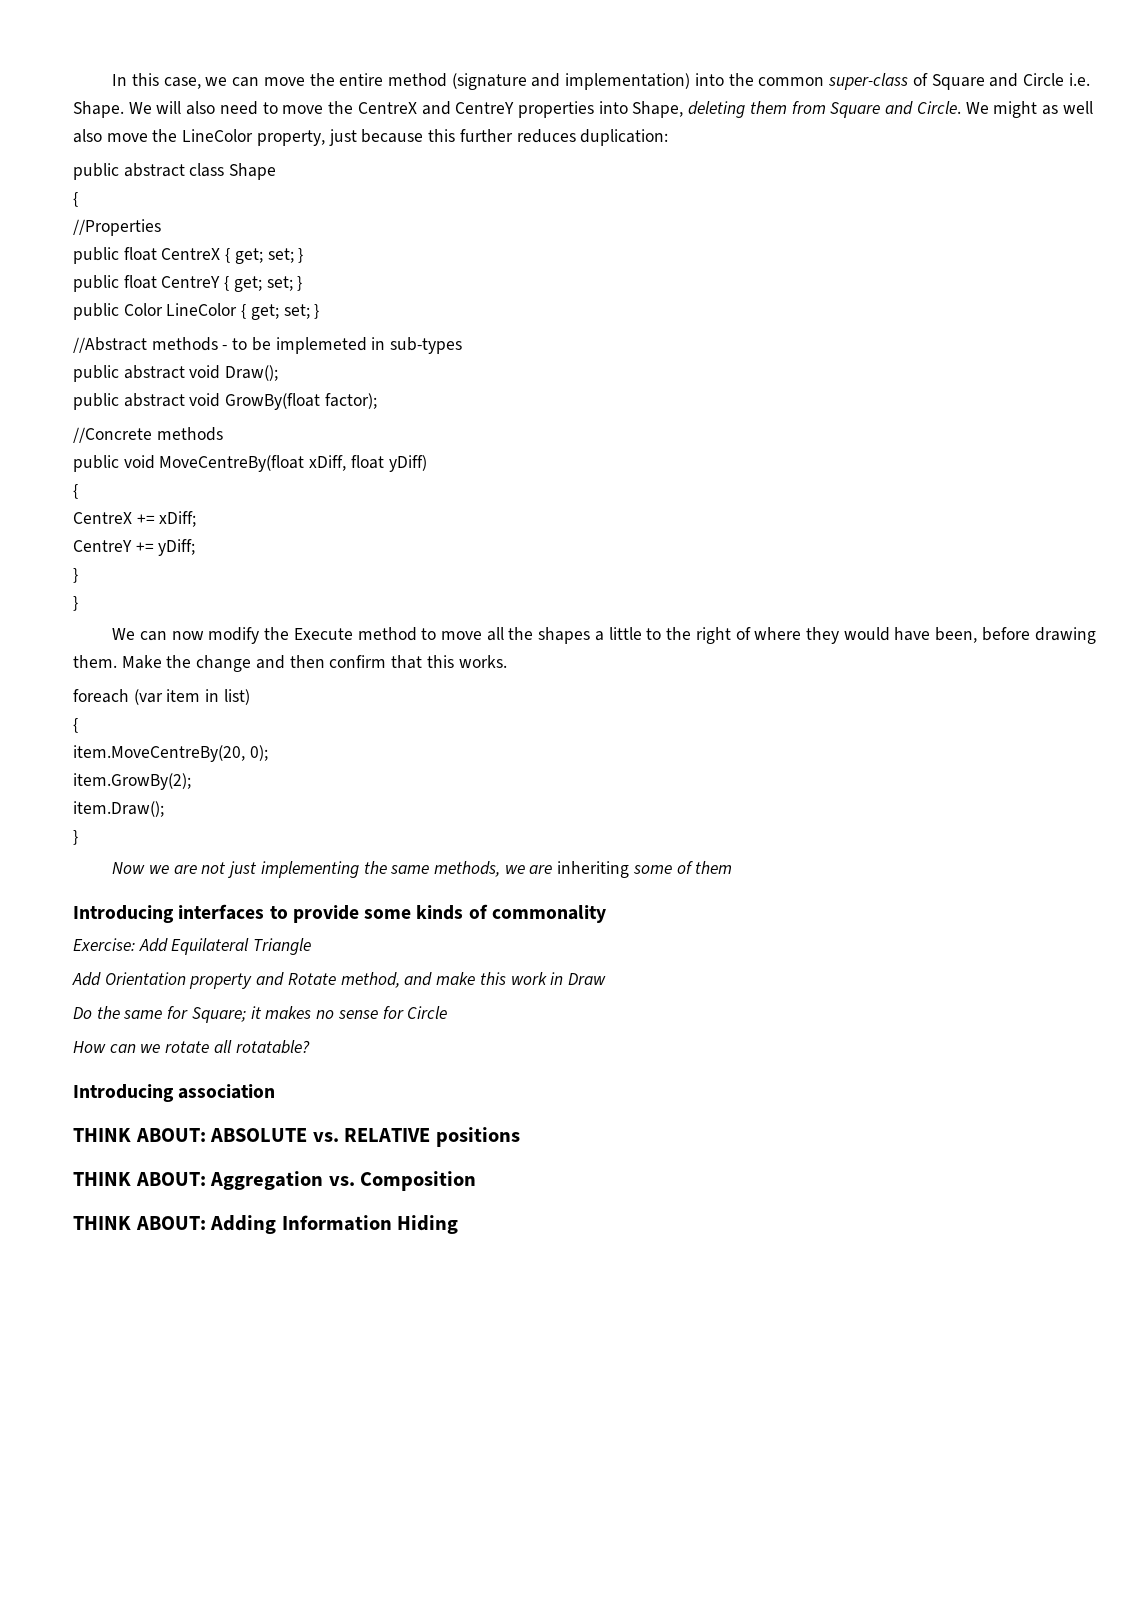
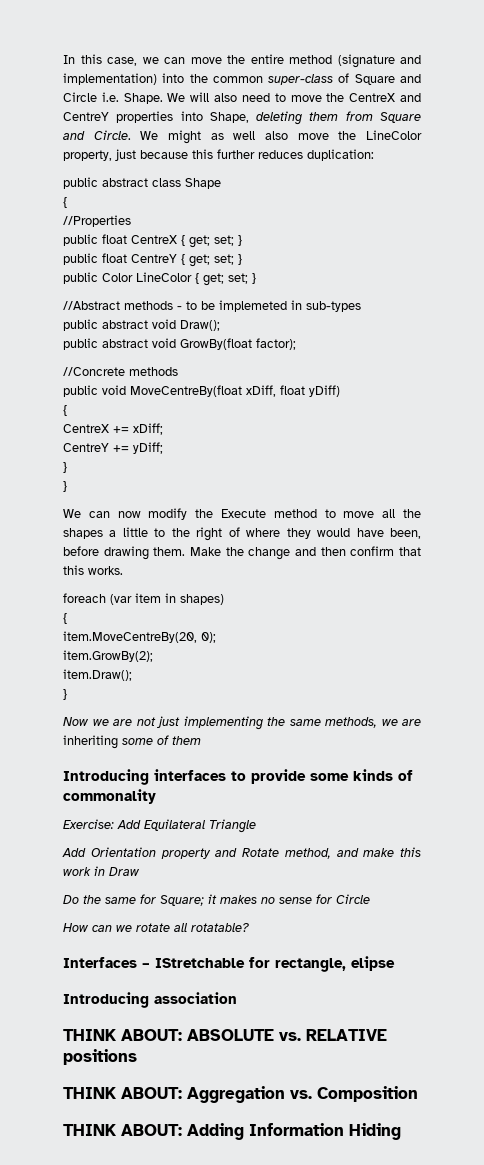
[223,689,250,705] list) -> [180,594,224,605] shapes)
(310, 1047) none -> [63,956,395,972] // Interfaces – IStretchable for rectangle, elipse

